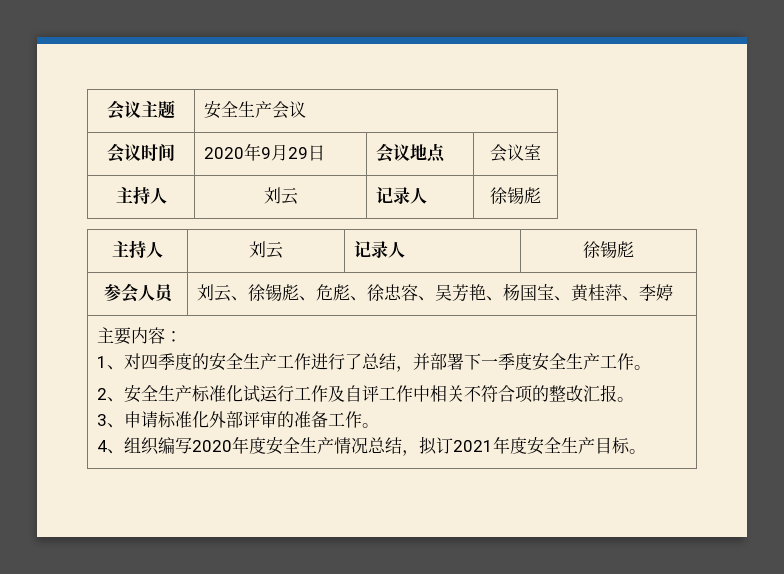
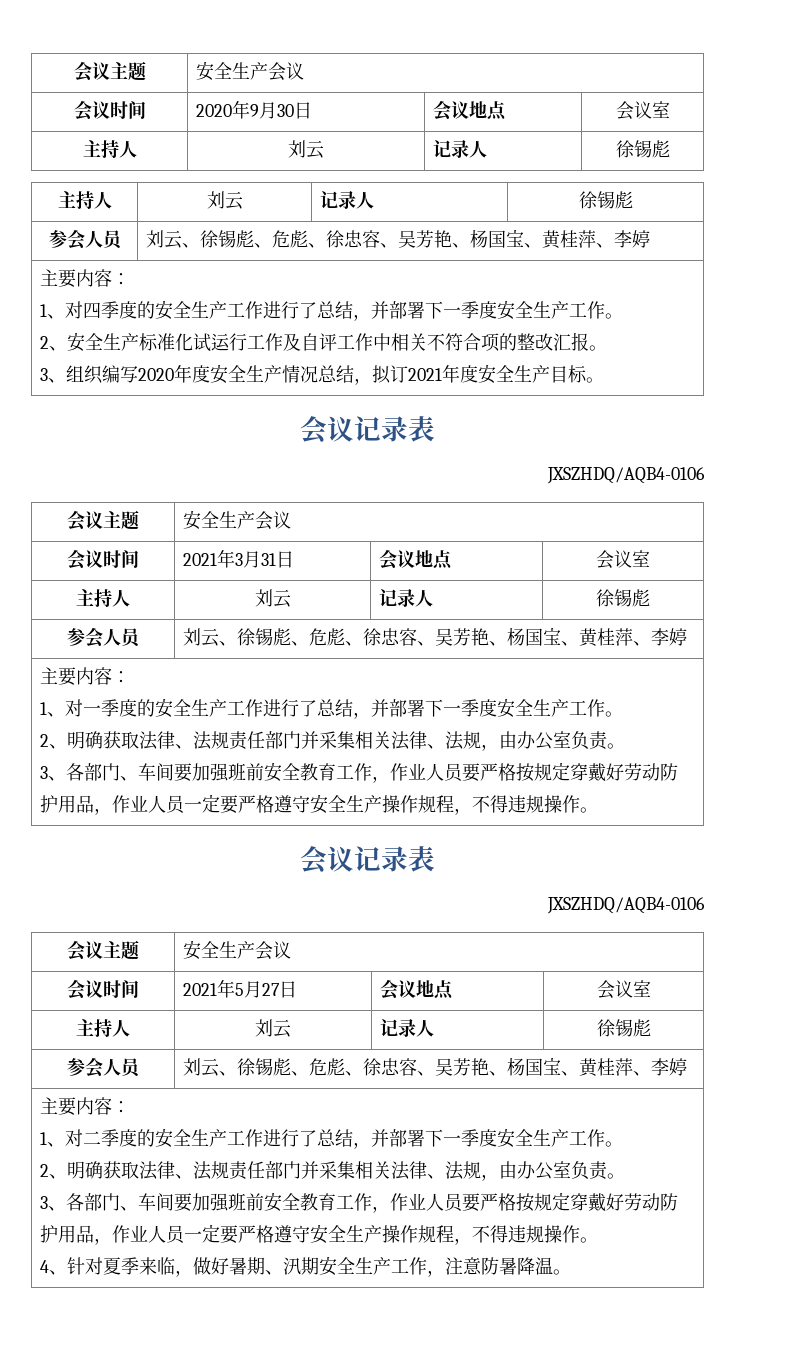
[288,147,309,159] 29 -> [276,104,294,117] 30
[124,411,380,428] [97,440,125,454] 申请标准化外部评审的准备工作。 // 4、 -> (66, 380) none
(647, 451) none -> [300,416,435,444] [547,467,705,484] [67,510,139,531] [182,510,291,530] [67,549,139,570] [182,549,294,568] [378,549,453,570] [596,550,650,569] [76,589,130,607] [254,589,291,608] [378,589,433,607] [596,589,650,607] [67,627,142,648] [182,627,687,647] [39,667,130,686] [39,698,623,719] [39,731,625,751] [39,762,678,783] [39,794,598,815] [300,846,435,874] [547,897,705,914] [67,940,139,961] [182,940,291,960] [67,979,139,1000] [182,979,297,998] [379,979,454,1000] [596,980,651,999] [76,1019,130,1037] [255,1019,291,1038] [379,1019,434,1037] [596,1019,651,1037] [67,1057,142,1078] [182,1057,687,1077] [39,1097,130,1116] [39,1128,623,1149] [39,1161,625,1181] [39,1192,678,1213] [39,1224,598,1245] [39,1256,571,1277] // 会议记录表 // JXSZHDQ/AQB4-0106 // 会议主题 | 安全生产会议 // 会议时间 | 2021年3月31日 | 会议地点 | 会议室 // 主持人 | 刘云 | 记录人 | 徐锡彪 // 参会人员 | 刘云、徐锡彪、危彪、徐忠容、吴芳艳、杨国宝、黄桂萍、李婷 // 主要内容： // 1、对一季度的安全生产工作进行了总结，并部署下一季度安全生产工作。 // 2、明确获取法律、法规责任部门并采集相关法律、法规，由办公室负责。 // 3、各部门、车间要加强班前安全教育工作，作业人员要严格按规定穿戴好劳动防护用品，作业人员一定要严格遵守安全生产操作规程，不得违规操作。 // 会议记录表 // JXSZHDQ/AQB4-0106 // 会议主题 | 安全生产会议 // 会议时间 | 2021年5月27日 | 会议地点 | 会议室 // 主持人 | 刘云 | 记录人 | 徐锡彪 // 参会人员 | 刘云、徐锡彪、危彪、徐忠容、吴芳艳、杨国宝、黄桂萍、李婷 // 主要内容： // 1、对二季度的安全生产工作进行了总结，并部署下一季度安全生产工作。 // 2、明确获取法律、法规责任部门并采集相关法律、法规，由办公室负责。 // 3、各部门、车间要加强班前安全教育工作，作业人员要严格按规定穿戴好劳动防护用品，作业人员一定要严格遵守安全生产操作规程，不得违规操作。 // 4、针对夏季来临，做好暑期、汛期安全生产工作，注意防暑降温。

